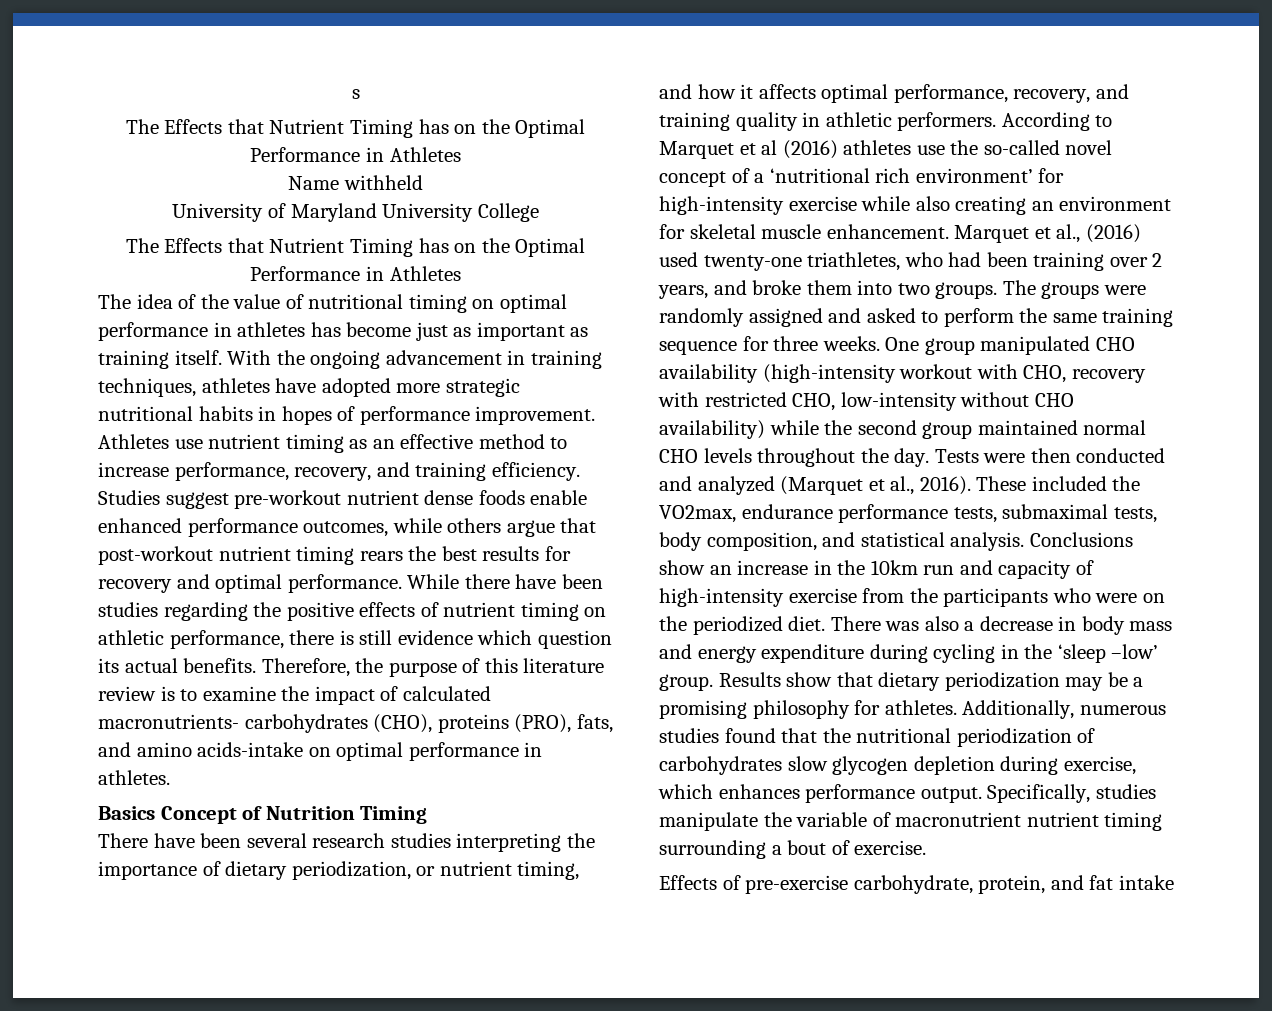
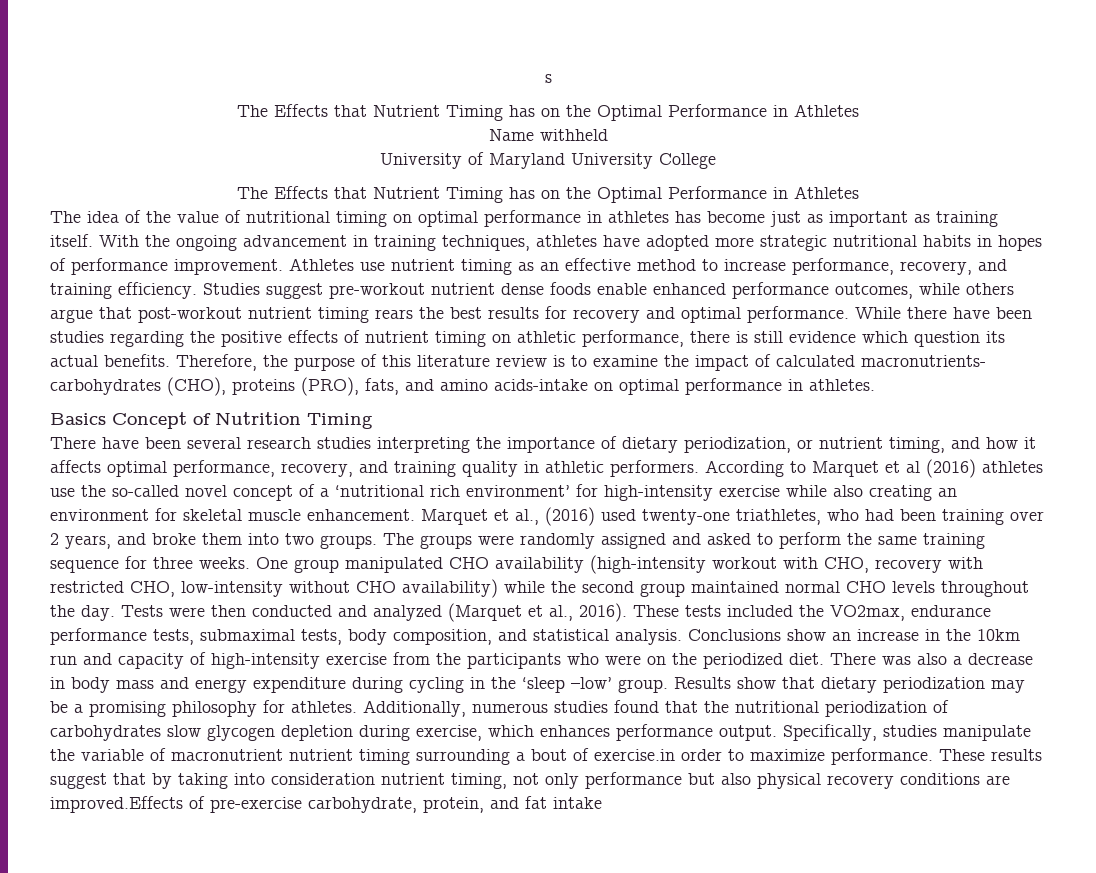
(1027, 483) none -> [685,605,721,617] tests
[854,840,927,855] [659,875,717,890] exercise. // Effects -> [594,748,1042,765] [50,772,1010,789] [50,796,183,813] exercise.in order to maximize performance. These results suggest that by taking into consideration nutrient timing, not only performance but also physical recovery conditions are improved.Effects

